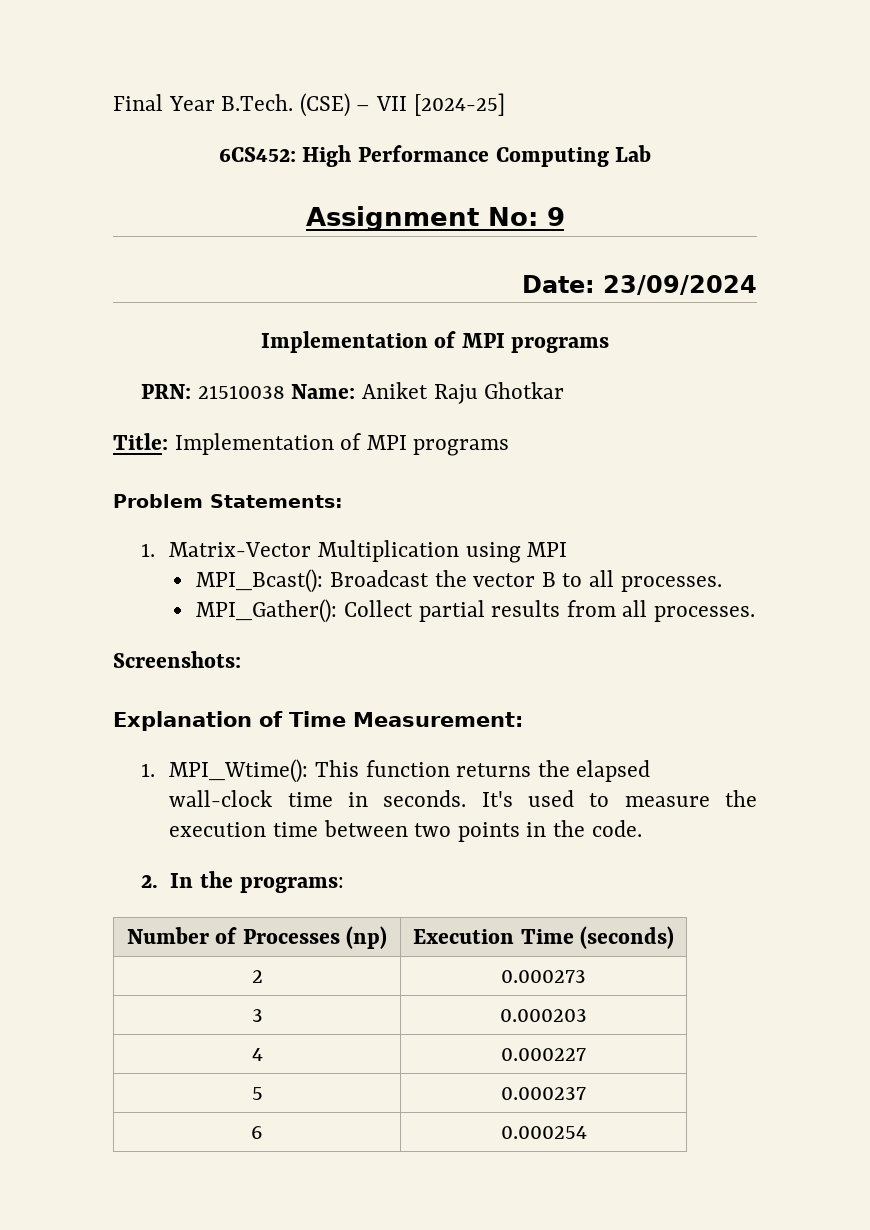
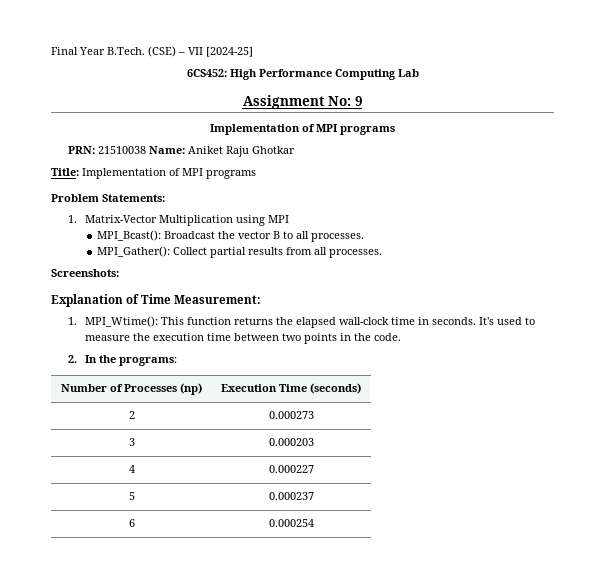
[522,275,757,295] // Date: 23/09/2024 -> (363, 101) none

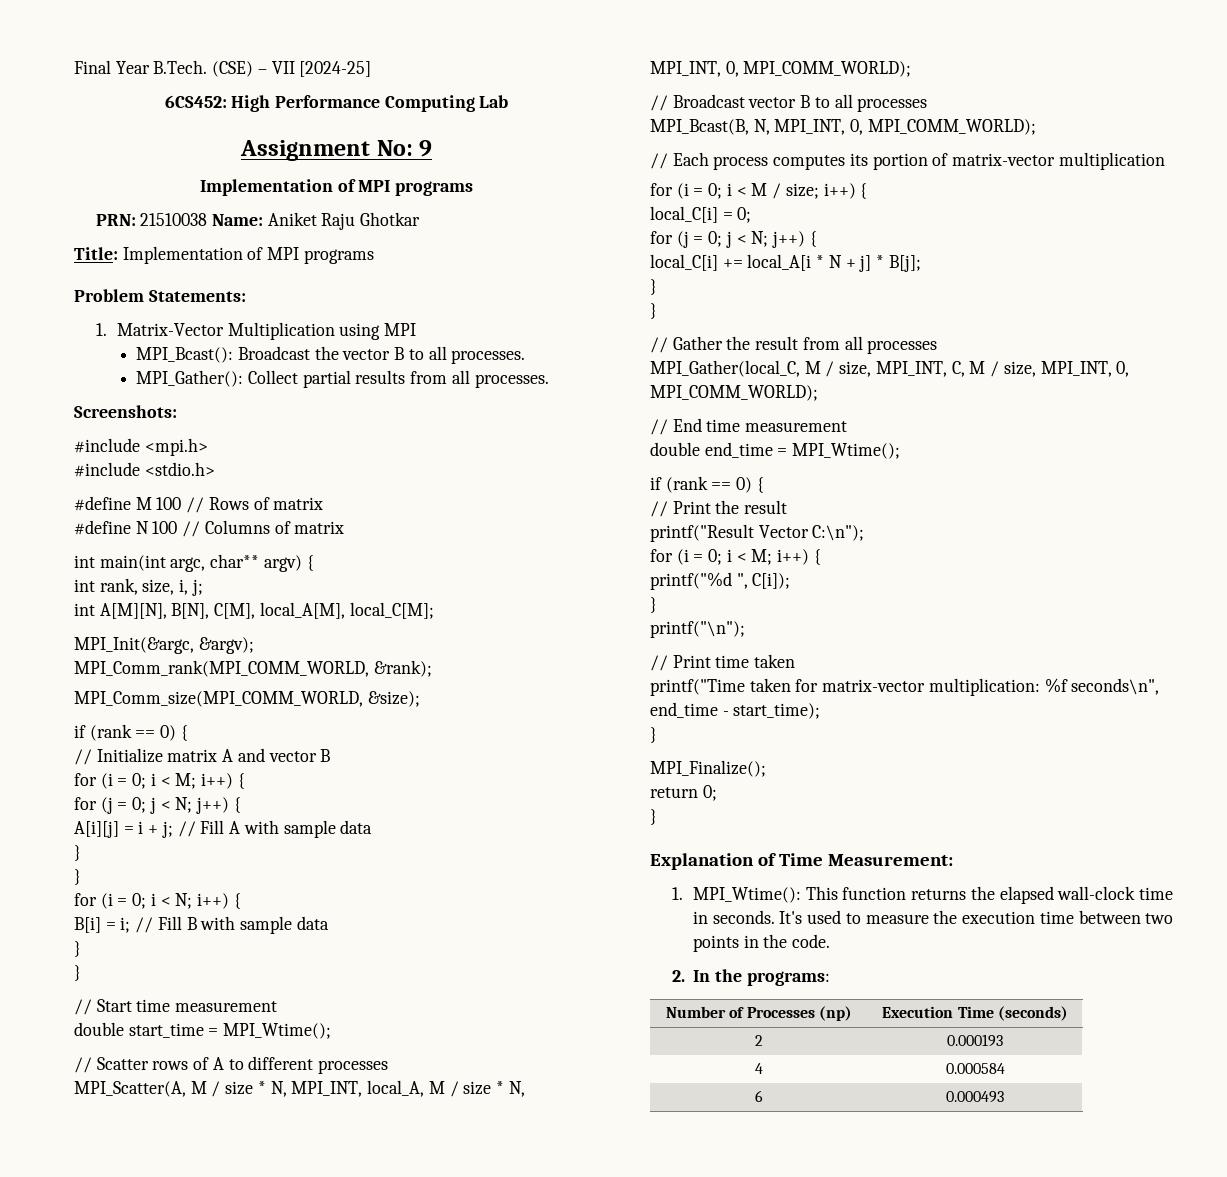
(119, 273) none -> [74,438,208,456] [74,462,215,477] [74,496,324,513] [74,520,345,537] [74,554,314,572] [74,578,203,596] [74,602,434,619] [74,637,254,654] [74,660,432,677] [74,691,420,707] [74,724,188,741] [74,748,331,765] [74,773,245,789] [74,797,241,814] [74,820,373,838] [74,845,81,861] [74,869,81,885] [74,893,241,909] [74,916,329,934] [74,941,81,957] [74,965,81,981] [74,999,278,1015] [74,1022,332,1039] [74,1056,389,1074] [74,1080,525,1097] [650,61,912,77] [650,94,928,112] [650,119,1036,135] [650,152,1165,170] [650,183,868,199] [650,206,752,223] [650,231,817,248] [650,254,921,272] [650,279,657,295] [650,303,657,319] [650,336,938,354] [650,360,1130,377] [650,385,818,401] [650,418,848,435] [650,442,901,459] [650,476,764,493] [650,500,788,517] [650,524,865,542] [650,549,821,565] [650,572,791,590] [650,597,657,613] [650,621,745,638] [650,654,796,671] [650,678,1160,696] [650,702,821,719] [650,727,657,743] [650,760,766,777] [650,785,717,801] [650,809,657,825] // #include <mpi.h> // #include <stdio.h> // #define M 100 // Rows of matrix // #define N 100 // Columns of matrix // int main(int argc, char** argv) { // int rank, size, i, j; // int A[M][N], B[N], C[M], local_A[M], local_C[M]; // MPI_Init(&argc, &argv); // MPI_Comm_rank(MPI_COMM_WORLD, &rank); // MPI_Comm_size(MPI_COMM_WORLD, &size); // if (rank == 0) { // // Initialize matrix A and vector B // for (i = 0; i < M; i++) { // for (j = 0; j < N; j++) { // A[i][j] = i + j; // Fill A with sample data // } // } // for (i = 0; i < N; i++) { // B[i] = i; // Fill B with sample data // } // } // // Start time measurement // double start_time = MPI_Wtime(); // // Scatter rows of A to different processes // MPI_Scatter(A, M / size * N, MPI_INT, local_A, M / size * N, MPI_INT, 0, MPI_COMM_WORLD); // // Broadcast vector B to all processes // MPI_Bcast(B, N, MPI_INT, 0, MPI_COMM_WORLD); // // Each process computes its portion of matrix-vector multiplication // for (i = 0; i < M / size; i++) { // local_C[i] = 0; // for (j = 0; j < N; j++) { // local_C[i] += local_A[i * N + j] * B[j]; // } // } // // Gather the result from all processes // MPI_Gather(local_C, M / size, MPI_INT, C, M / size, MPI_INT, 0, MPI_COMM_WORLD); // // End time measurement // double end_time = MPI_Wtime(); // if (rank == 0) { // // Print the result // printf("Result Vector C:\n"); // for (i = 0; i < M; i++) { // printf("%d ", C[i]); // } // printf("\n"); // // Print time taken // printf("Time taken for matrix-vector multiplication: %f seconds\n", end_time - start_time); // } // MPI_Finalize(); // return 0; // }
[268,411,314,419] [128,438,135,446] [268,438,314,446] [128,465,135,473] [268,465,314,473] [128,492,135,500] [268,492,314,500] 0.000273 // 3 | 0.000203 // 4 | 0.000227 // 5 | 0.000237 -> [947,1034,1003,1047] [755,1063,763,1074] [945,1063,1005,1074] 0.000193 // 4 | 0.000584
[268,519,314,527] 0.000254 -> [946,1091,1004,1103] 0.000493

